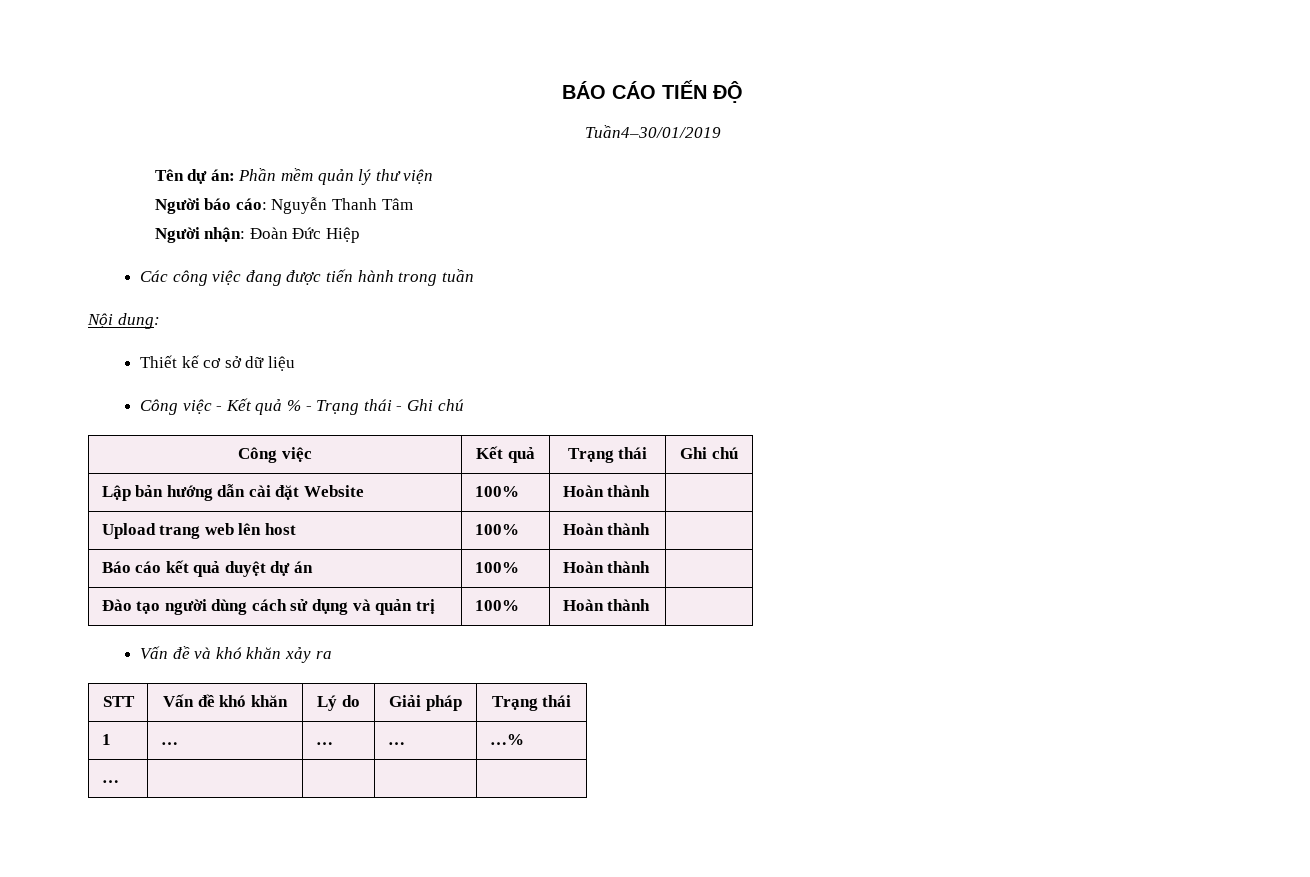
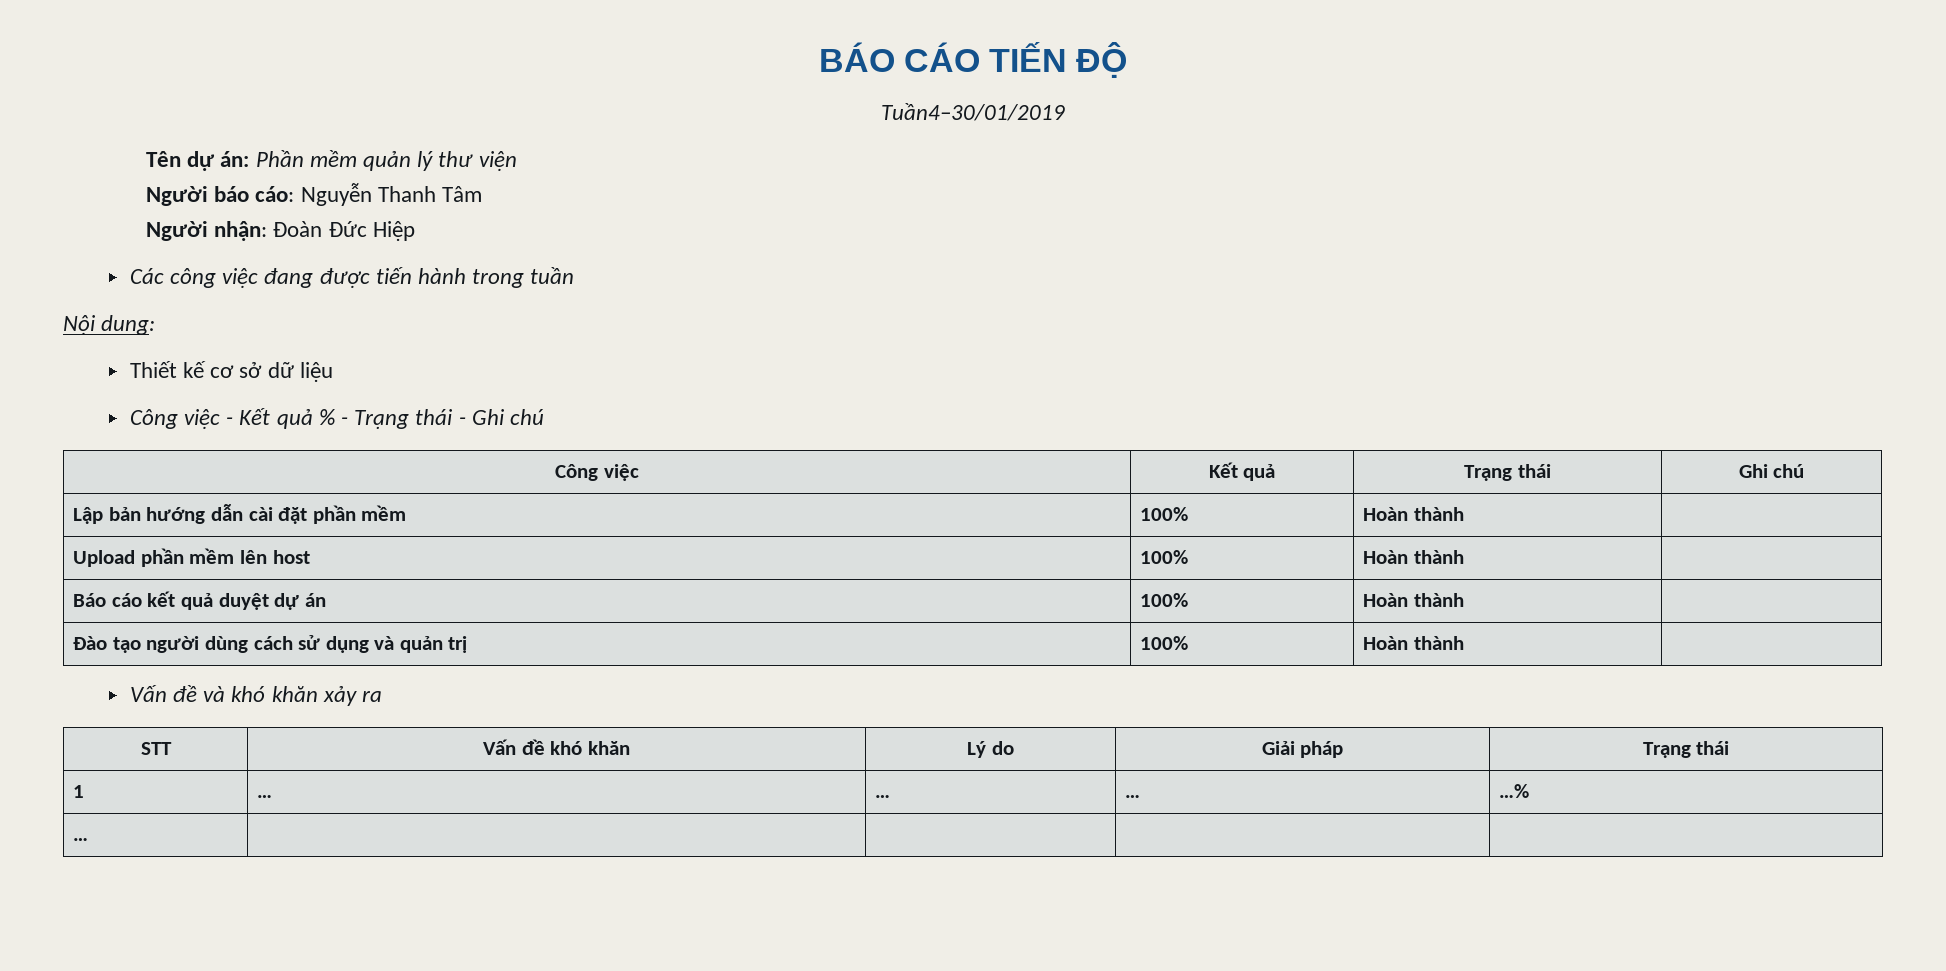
[304,485,365,497] Website -> [312,505,407,524] phần mềm
[159,523,234,539] trang web -> [140,548,235,567] phần mềm

